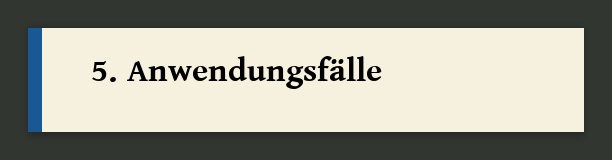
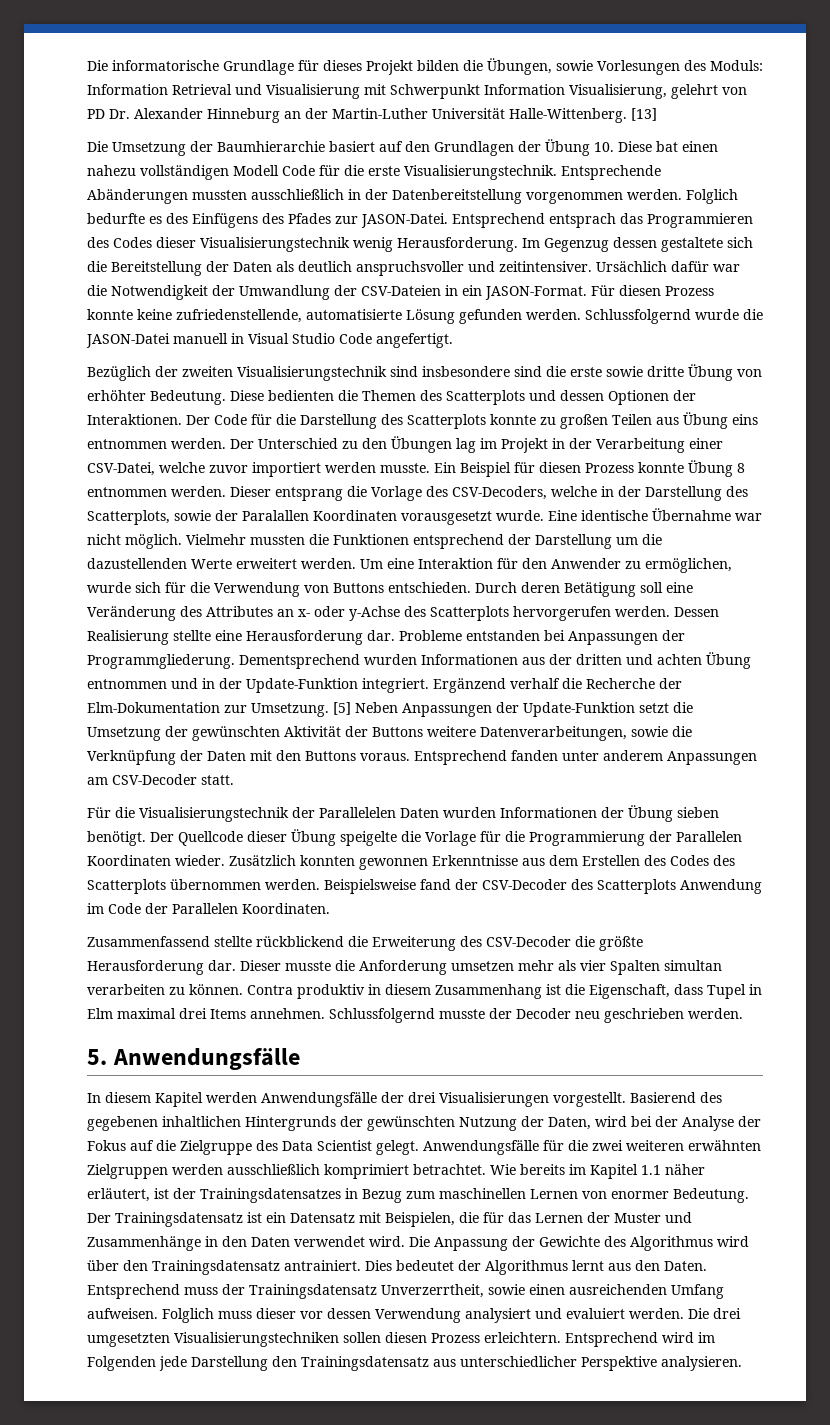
[91,56,382,89] 5. Anwendungsfälle -> [87,58,763,75] [87,84,747,99] [87,108,657,123] [87,139,718,156] [87,165,661,180] [87,189,738,204] [87,213,753,228] [87,237,753,252] [87,261,740,276] [87,285,714,300] [87,309,763,324] [86,333,453,348] [87,364,762,381] [87,390,696,405] [87,412,758,429] [87,436,723,453] [87,460,745,477] [87,486,748,501] [87,508,762,525] [87,534,662,549] [87,558,732,573] [87,582,693,597] [87,606,719,621] [87,630,685,645] [87,652,751,669] [87,678,682,693] [87,702,693,717] [87,726,692,741] [87,750,757,765] [87,774,234,785] [87,805,719,822] [87,829,742,846] [87,855,735,870] [87,879,762,894] [87,903,330,914] [87,936,643,951] [87,960,722,975] [87,984,762,999] [87,1008,743,1023] [87,1048,300,1070] [87,1092,722,1107] [87,1116,761,1131] [87,1140,761,1155] [87,1164,705,1179] [87,1188,749,1203] [87,1212,692,1227] [87,1236,749,1251] [87,1260,707,1275] [87,1284,724,1299] [87,1308,741,1323] [87,1332,715,1347] [87,1356,742,1371] Die informatorische Grundlage für dieses Projekt bilden die Übungen, sowie Vorlesungen des Moduls: Information Retrieval und Visualisierung mit Schwerpunkt Information Visualisierung, gelehrt von PD Dr. Alexander Hinneburg an der Martin-Luther Universität Halle-Wittenberg. [13] // Die Umsetzung der Baumhierarchie basiert auf den Grundlagen der Übung 10. Diese bat einen nahezu vollständigen Modell Code für die erste Visualisierungstechnik. Entsprechende Abänderungen mussten ausschließlich in der Datenbereitstellung vorgenommen werden. Folglich bedurfte es des Einfügens des Pfades zur JASON-Datei. Entsprechend entsprach das Programmieren des Codes dieser Visualisierungstechnik wenig Herausforderung. Im Gegenzug dessen gestaltete sich die Bereitstellung der Daten als deutlich anspruchsvoller und zeitintensiver. Ursächlich dafür war die Notwendigkeit der Umwandlung der CSV-Dateien in ein JASON-Format. Für diesen Prozess konnte keine zufriedenstellende, automatisierte Lösung gefunden werden. Schlussfolgernd wurde die JASON-Datei manuell in Visual Studio Code angefertigt. // Bezüglich der zweiten Visualisierungstechnik sind insbesondere sind die erste sowie dritte Übung von erhöhter Bedeutung. Diese bedienten die Themen des Scatterplots und dessen Optionen der Interaktionen. Der Code für die Darstellung des Scatterplots konnte zu großen Teilen aus Übung eins entnommen werden. Der Unterschied zu den Übungen lag im Projekt in der Verarbeitung einer CSV-Datei, welche zuvor importiert werden musste. Ein Beispiel für diesen Prozess konnte Übung 8 entnommen werden. Dieser entsprang die Vorlage des CSV-Decoders, welche in der Darstellung des Scatterplots, sowie der Paralallen Koordinaten vorausgesetzt wurde. Eine identische Übernahme war nicht möglich. Vielmehr mussten die Funktionen entsprechend der Darstellung um die dazustellenden Werte erweitert werden. Um eine Interaktion für den Anwender zu ermöglichen, wurde sich für die Verwendung von Buttons entschieden. Durch deren Betätigung soll eine Veränderung des Attributes an x- oder y-Achse des Scatterplots hervorgerufen werden. Dessen Realisierung stellte eine Herausforderung dar. Probleme entstanden bei Anpassungen der Programmgliederung. Dementsprechend wurden Informationen aus der dritten und achten Übung entnommen und in der Update-Funktion integriert. Ergänzend verhalf die Recherche der Elm-Dokumentation zur Umsetzung. [5] Neben Anpassungen der Update-Funktion setzt die Umsetzung der gewünschten Aktivität der Buttons weitere Datenverarbeitungen, sowie die Verknüpfung der Daten mit den Buttons voraus. Entsprechend fanden unter anderem Anpassungen am CSV-Decoder statt. // Für die Visualisierungstechnik der Parallelelen Daten wurden Informationen der Übung sieben benötigt. Der Quellcode dieser Übung speigelte die Vorlage für die Programmierung der Parallelen Koordinaten wieder. Zusätzlich konnten gewonnen Erkenntnisse aus dem Erstellen des Codes des Scatterplots übernommen werden. Beispielsweise fand der CSV-Decoder des Scatterplots Anwendung im Code der Parallelen Koordinaten. // Zusammenfassend stellte rückblickend die Erweiterung des CSV-Decoder die größte Herausforderung dar. Dieser musste die Anforderung umsetzen mehr als vier Spalten simultan verarbeiten zu können. Contra produktiv in diesem Zusammenhang ist die Eigenschaft, dass Tupel in Elm maximal drei Items annehmen. Schlussfolgernd musste der Decoder neu geschrieben werden. // 5. Anwendungsfälle // In diesem Kapitel werden Anwendungsfälle der drei Visualisierungen vorgestellt. Basierend des gegebenen inhaltlichen Hintergrunds der gewünschten Nutzung der Daten, wird bei der Analyse der Fokus auf die Zielgruppe des Data Scientist gelegt. Anwendungsfälle für die zwei weiteren erwähnten Zielgruppen werden ausschließlich komprimiert betrachtet. Wie bereits im Kapitel 1.1 näher erläutert, ist der Trainingsdatensatzes in Bezug zum maschinellen Lernen von enormer Bedeutung. Der Trainingsdatensatz ist ein Datensatz mit Beispielen, die für das Lernen der Muster und Zusammenhänge in den Daten verwendet wird. Die Anpassung der Gewichte des Algorithmus wird über den Trainingsdatensatz antrainiert. Dies bedeutet der Algorithmus lernt aus den Daten. Entsprechend muss der Trainingsdatensatz Unverzerrtheit, sowie einen ausreichenden Umfang aufweisen. Folglich muss dieser vor dessen Verwendung analysiert und evaluiert werden. Die drei umgesetzten Visualisierungstechniken sollen diesen Prozess erleichtern. Entsprechend wird im Folgenden jede Darstellung den Trainingsdatensatz aus unterschiedlicher Perspektive analysieren.

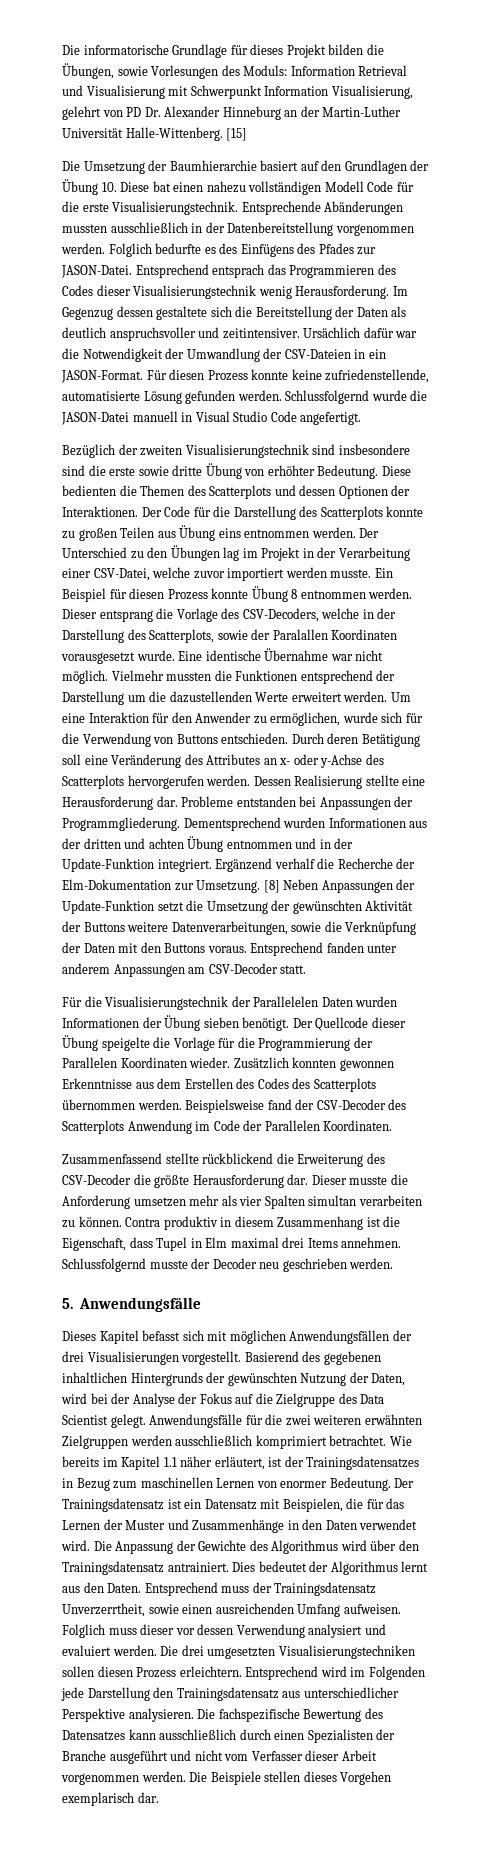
[631,108,657,121] [13] -> [226,128,248,141] [15]
[333,702,351,715] [5] -> [263,880,280,893] [8]
[87,1092,377,1107] In diesem Kapitel werden Anwendungsfälle -> [62,1330,390,1344] Dieses Kapitel befasst sich mit möglichen Anwendungsfällen
(742, 1363) none -> [197,1708,383,1722] [62,1729,396,1743] [62,1750,377,1764] [61,1771,392,1785] [62,1792,159,1806] Die fachspezifische Bewertung des Datensatzes kann ausschließlich durch einen Spezialisten der Branche ausgeführt und nicht vom Verfasser dieser Arbeit vorgenommen werden. Die Beispiele stellen dieses Vorgehen exemplarisch dar.

